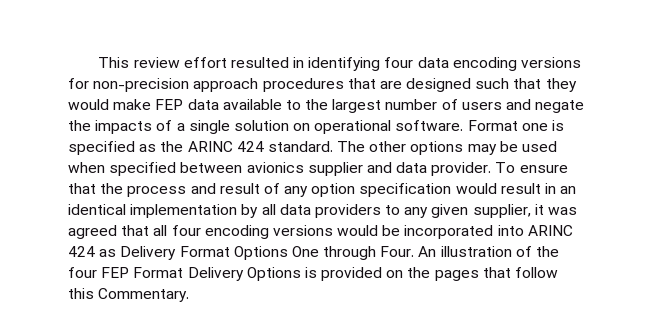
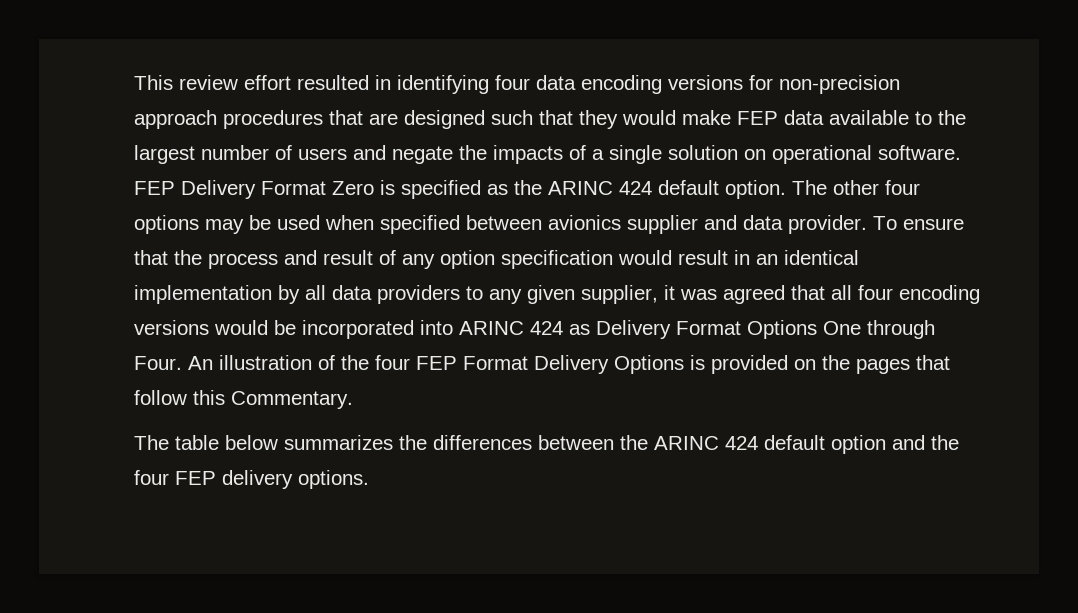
[467,120,548,131] Format one -> [134,180,374,199] FEP Delivery Format Zero
[267,141,333,152] standard. -> [658,180,786,199] default option.
(407, 146) none -> [885,180,920,195] four
(190, 295) none -> [134,435,959,454] [134,470,369,489] // The table below summarizes the differences between the ARINC 424 default option and the four FEP delivery options.

